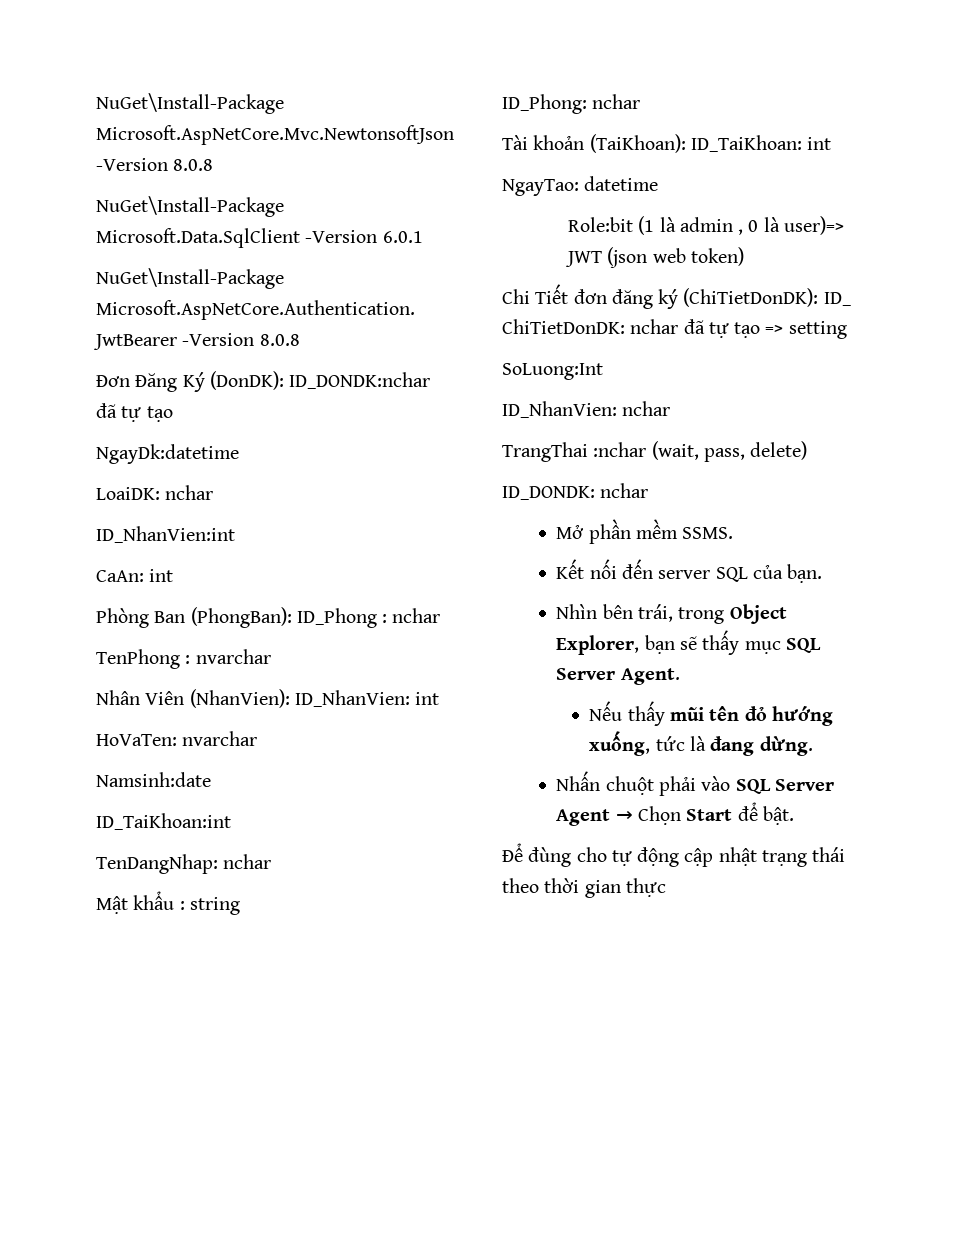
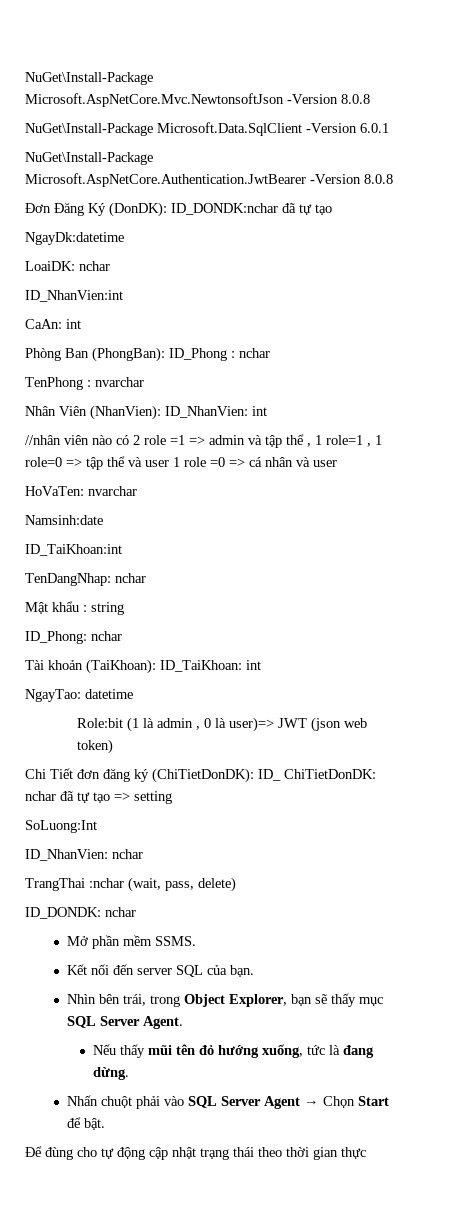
(440, 698) none -> [25,434,382,448] [25,456,337,470] // //nhân viên nào có 2 role =1 => admin và tập thể , 1 role=1 , 1 role=0 => tập thể và user 1 role =0 => cá nhân và user

